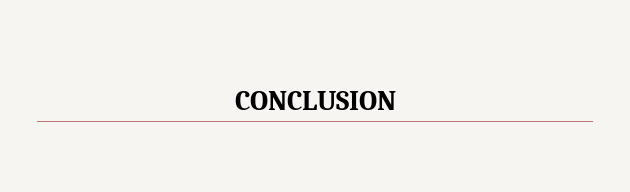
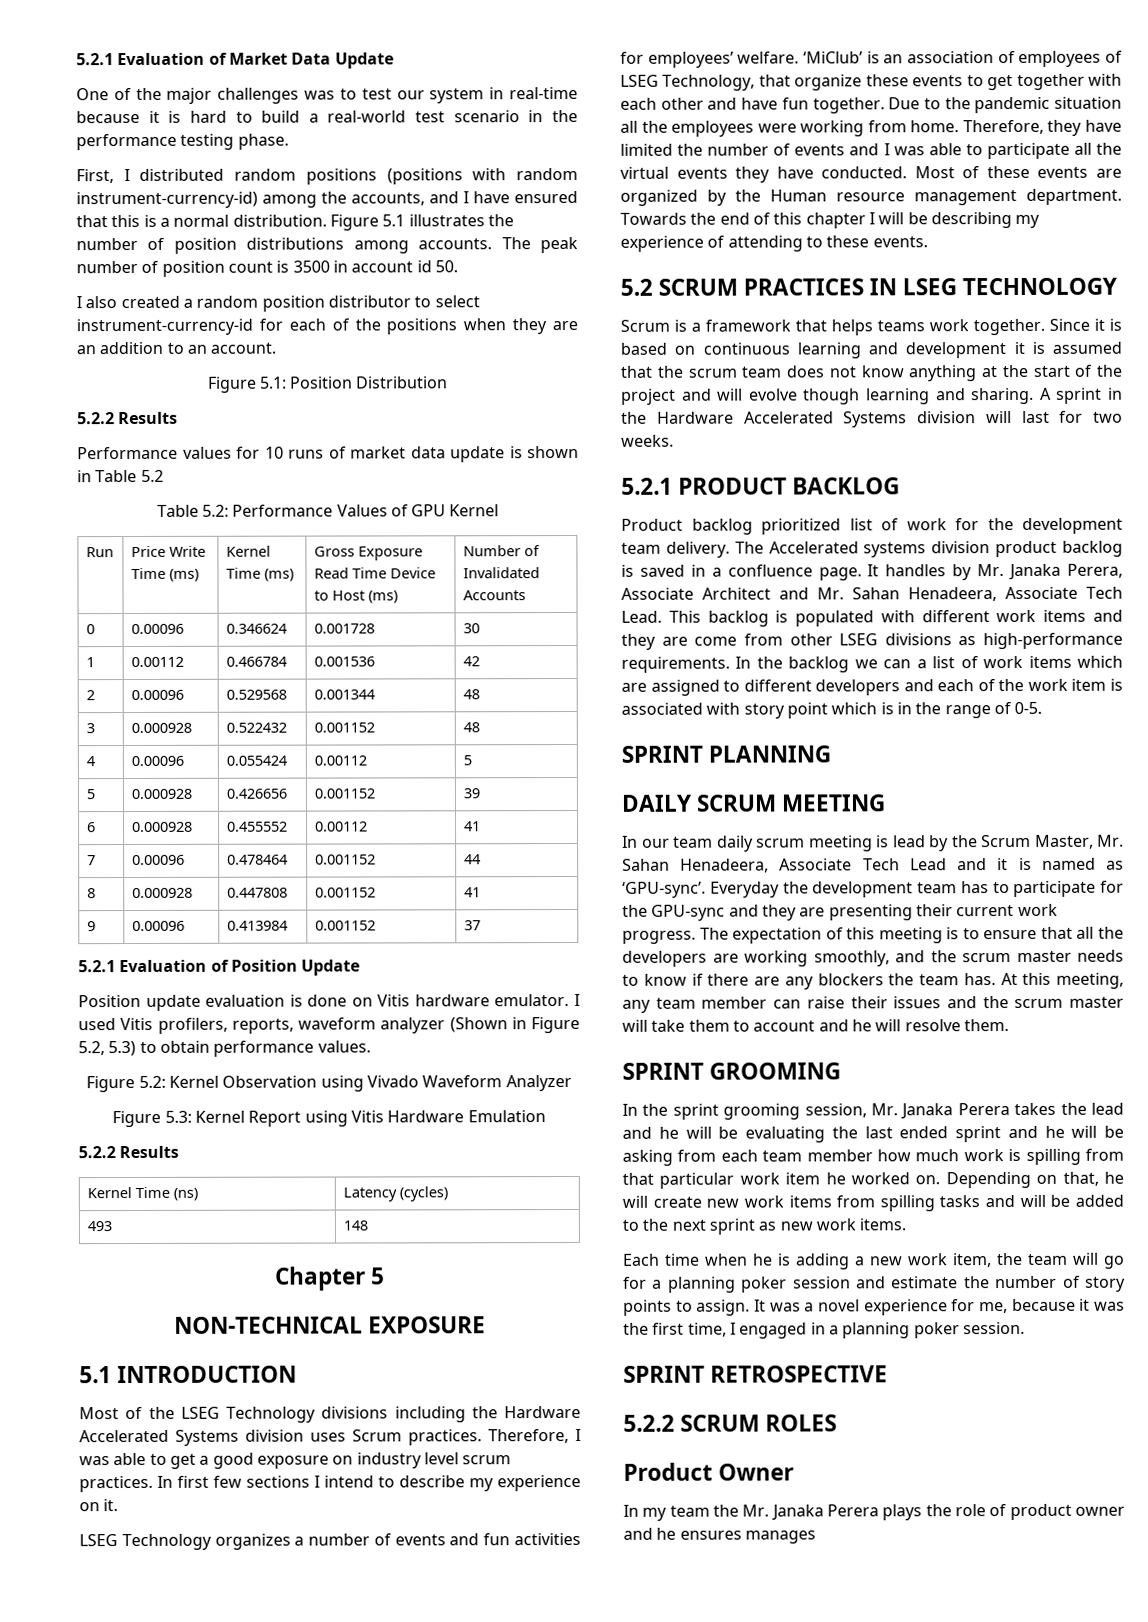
[234,91,396,110] CONCLUSION -> [76,52,394,69] [76,86,578,104] [76,109,578,124] [76,133,289,151] [76,167,578,185] [76,190,578,209] [76,214,514,231] [76,236,578,254] [76,260,458,277] [76,295,480,312] [76,318,578,336] [76,341,277,355] [207,376,449,393] [77,411,179,425] [77,445,579,463] [77,469,164,483] [156,504,500,517] [85,547,114,558] [130,545,206,558] [130,567,199,582] [225,545,271,557] [225,567,294,582] [313,546,423,561] [313,567,436,579] [313,590,398,604] [462,545,540,557] [462,567,540,579] [462,590,526,601] [85,624,95,635] [130,623,184,635] [225,623,287,634] [313,623,375,634] [462,623,480,634] [85,657,95,668] [130,656,184,668] [225,656,287,667] [313,656,375,667] [462,656,480,667] [85,690,95,701] [130,689,184,701] [225,689,287,700] [313,689,375,700] [462,689,480,700] [85,723,95,734] [130,722,192,734] [225,722,287,733] [313,722,375,733] [462,722,480,733] [85,756,95,767] [130,755,184,767] [225,755,287,766] [313,755,367,766] [462,755,472,766] [85,789,95,800] [130,788,192,800] [225,788,287,799] [313,788,375,799] [462,788,480,799] [86,822,96,833] [131,821,193,833] [226,821,288,832] [314,821,368,832] [463,821,481,832] [86,855,96,866] [131,854,185,866] [226,854,288,865] [314,854,376,865] [463,854,481,865] [86,888,96,899] [131,887,193,899] [226,887,288,898] [314,887,376,898] [463,887,481,898] [86,921,96,932] [131,920,185,932] [226,920,288,931] [314,920,376,931] [463,920,481,931] [78,959,361,976] [78,993,580,1011] [78,1016,580,1034] [78,1040,371,1057] [86,1075,572,1093] [112,1110,546,1128] [78,1145,180,1159] [86,1186,198,1201] [342,1186,448,1202] [86,1221,112,1232] [342,1220,368,1231] [274,1266,386,1291] [173,1316,487,1334] [79,1365,298,1384] [79,1405,581,1423] [79,1428,581,1446] [79,1452,512,1469] [79,1474,581,1493] [79,1499,119,1512] [79,1532,581,1551] [620,50,1123,68] [620,73,1122,91] [620,96,1122,114] [620,119,1122,137] [620,142,1122,160] [620,165,1122,183] [620,188,1122,206] [620,212,1041,229] [620,235,928,252] [620,277,1119,296] [620,318,1122,336] [620,341,1122,359] [620,364,1123,382] [621,387,1123,405] [621,410,1123,428] [621,434,674,447] [621,477,901,495] [621,517,1123,535] [621,540,1123,558] [621,563,1123,581] [621,586,1123,602] [621,609,1123,627] [621,632,1123,650] [621,655,1123,673] [621,678,1123,696] [621,701,1043,719] [621,745,832,763] [621,794,887,812] [622,834,1124,852] [622,857,1124,873] [622,880,1124,898] [622,903,1058,921] [622,926,1124,944] [622,949,1124,967] [622,972,1124,990] [622,996,1124,1013] [622,1019,1009,1032] [622,1062,842,1080] [622,1102,1124,1120] [622,1125,1124,1143] [622,1148,1124,1166] [622,1171,1124,1189] [622,1194,1124,1212] [622,1218,907,1235] [623,1252,1125,1270] [623,1275,1126,1293] [623,1298,1125,1316] [623,1321,1025,1339] [623,1365,889,1383] [623,1414,838,1432] [623,1462,795,1481] [623,1503,1125,1521] [623,1527,816,1544] 5.2.1 Evaluation of Market Data Update // One of the major challenges was to test our system in real-time because it is hard to build a real-world test scenario in the performance testing phase. // First, I distributed random positions (positions with random instrument-currency-id) among the accounts, and I have ensured that this is a normal distribution. Figure 5.1 illustrates the number of position distributions among accounts. The peak number of position count is 3500 in account id 50. // I also created a random position distributor to select instrument-currency-id for each of the positions when they are an addition to an account. // Figure 5.1: Position Distribution // 5.2.2 Results // Performance values for 10 runs of market data update is shown in Table 5.2 // Table 5.2: Performance Values of GPU Kernel // Run | Price Write Time (ms) | Kernel Time (ms) | Gross Exposure Read Time Device to Host (ms) | Number of Invalidated Accounts // 0 | 0.00096 | 0.346624 | 0.001728 | 30 // 1 | 0.00112 | 0.466784 | 0.001536 | 42 // 2 | 0.00096 | 0.529568 | 0.001344 | 48 // 3 | 0.000928 | 0.522432 | 0.001152 | 48 // 4 | 0.00096 | 0.055424 | 0.00112 | 5 // 5 | 0.000928 | 0.426656 | 0.001152 | 39 // 6 | 0.000928 | 0.455552 | 0.00112 | 41 // 7 | 0.00096 | 0.478464 | 0.001152 | 44 // 8 | 0.000928 | 0.447808 | 0.001152 | 41 // 9 | 0.00096 | 0.413984 | 0.001152 | 37 // 5.2.1 Evaluation of Position Update // Position update evaluation is done on Vitis hardware emulator. I used Vitis profilers, reports, waveform analyzer (Shown in Figure 5.2, 5.3) to obtain performance values. // Figure 5.2: Kernel Observation using Vivado Waveform Analyzer // Figure 5.3: Kernel Report using Vitis Hardware Emulation // 5.2.2 Results // Kernel Time (ns) | Latency (cycles) // 493 | 148 // Chapter 5 // NON-TECHNICAL EXPOSURE // 5.1 INTRODUCTION // Most of the LSEG Technology divisions including the Hardware Accelerated Systems division uses Scrum practices. Therefore, I was able to get a good exposure on industry level scrum practices. In first few sections I intend to describe my experience on it. // LSEG Technology organizes a number of events and fun activities for employees’ welfare. ‘MiClub’ is an association of employees of LSEG Technology, that organize these events to get together with each other and have fun together. Due to the pandemic situation all the employees were working from home. Therefore, they have limited the number of events and I was able to participate all the virtual events they have conducted. Most of these events are organized by the Human resource management department. Towards the end of this chapter I will be describing my experience of attending to these events. // 5.2 SCRUM PRACTICES IN LSEG TECHNOLOGY // Scrum is a framework that helps teams work together. Since it is based on continuous learning and development it is assumed that the scrum team does not know anything at the start of the project and will evolve though learning and sharing. A sprint in the Hardware Accelerated Systems division will last for two weeks. // 5.2.1 PRODUCT BACKLOG // Product backlog prioritized list of work for the development team delivery. The Accelerated systems division product backlog is saved in a confluence page. It handles by Mr. Janaka Perera, Associate Architect and Mr. Sahan Henadeera, Associate Tech Lead. This backlog is populated with different work items and they are come from other LSEG divisions as high-performance requirements. In the backlog we can a list of work items which are assigned to different developers and each of the work item is associated with story point which is in the range of 0-5. // SPRINT PLANNING // DAILY SCRUM MEETING // In our team daily scrum meeting is lead by the Scrum Master, Mr. Sahan Henadeera, Associate Tech Lead and it is named as ‘GPU-sync’. Everyday the development team has to participate for the GPU-sync and they are presenting their current work progress. The expectation of this meeting is to ensure that all the developers are working smoothly, and the scrum master needs to know if there are any blockers the team has. At this meeting, any team member can raise their issues and the scrum master will take them to account and he will resolve them. // SPRINT GROOMING // In the sprint grooming session, Mr. Janaka Perera takes the lead and he will be evaluating the last ended sprint and he will be asking from each team member how much work is spilling from that particular work item he worked on. Depending on that, he will create new work items from spilling tasks and will be added to the next sprint as new work items. // Each time when he is adding a new work item, the team will go for a planning poker session and estimate the number of story points to assign. It was a novel experience for me, because it was the first time, I engaged in a planning poker session. // SPRINT RETROSPECTIVE // 5.2.2 SCRUM ROLES // Product Owner // In my team the Mr. Janaka Perera plays the role of product owner and he ensures manages

